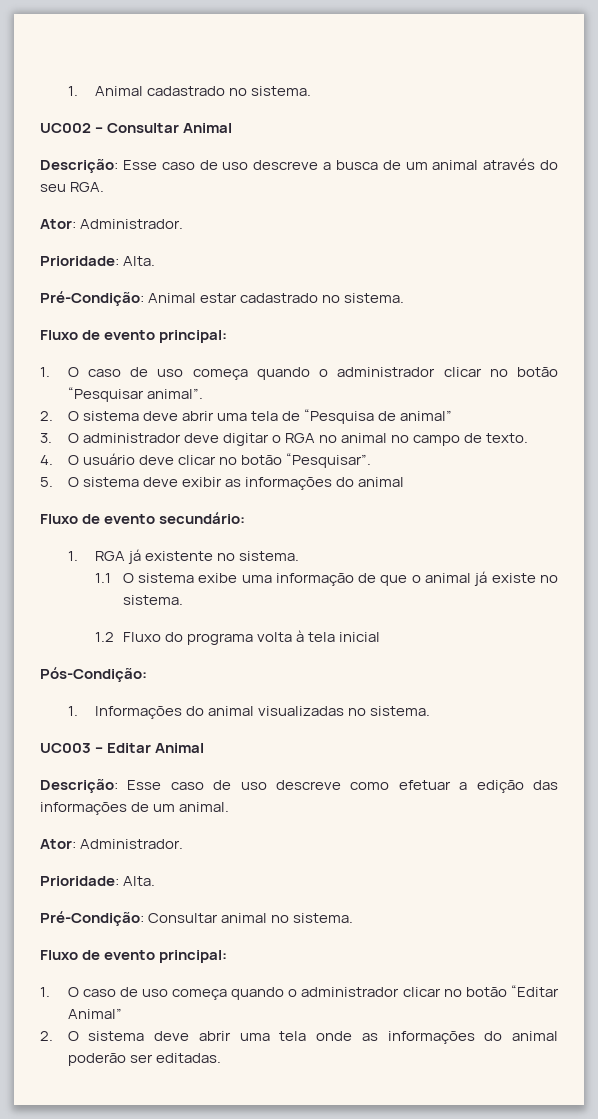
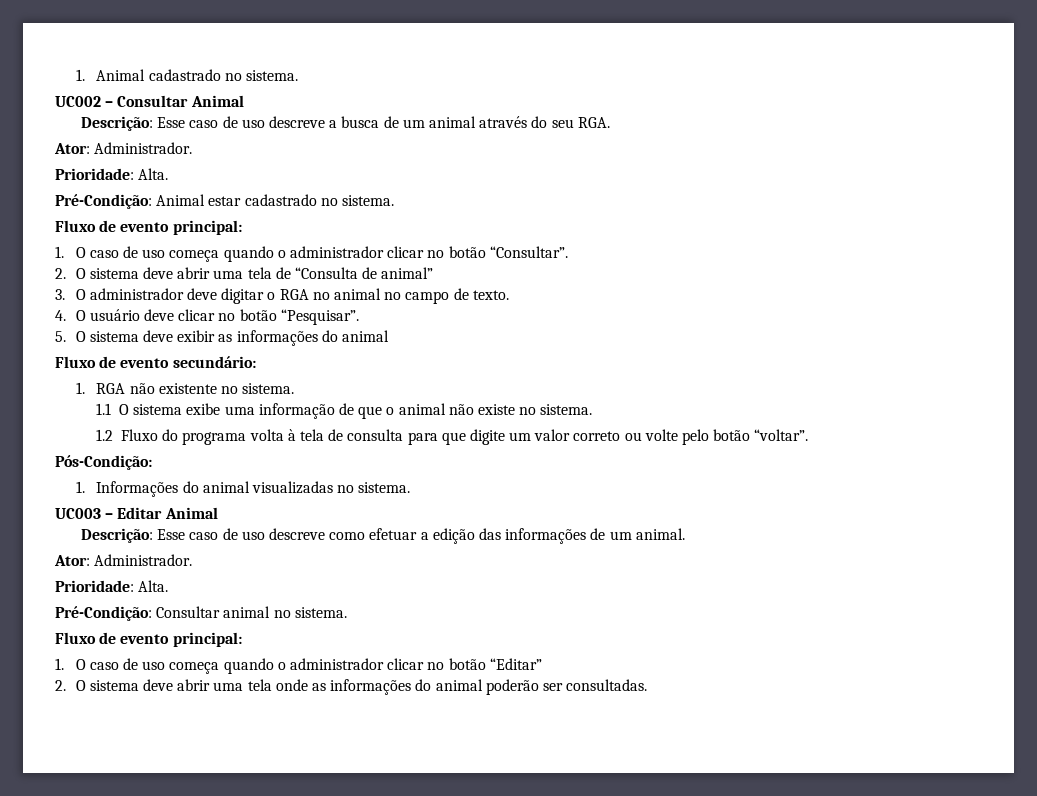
[67,387,203,402] “Pesquisar animal”. -> [489,246,568,258] “Consultar”.
[303,409,374,424] “Pesquisa -> [294,267,358,279] “Consulta
[128,549,142,564] já -> [129,383,155,394] não
[474,571,488,586] já -> [448,404,474,415] não
[338,632,380,642] inicial -> [328,429,809,445] de consulta para que digite um valor correto ou volte pelo botão “voltar”.
[511,985,560,997] [67,1008,122,1019] “Editar Animal” -> [489,658,542,670] “Editar”
[155,1053,221,1063] editadas. -> [566,679,648,691] consultadas.

